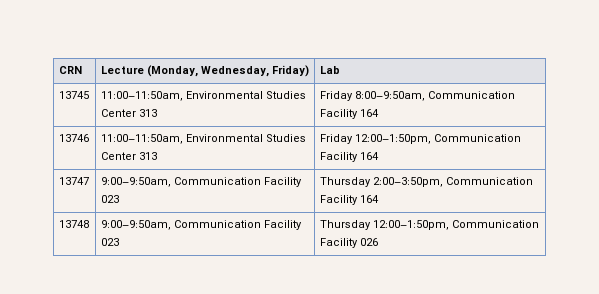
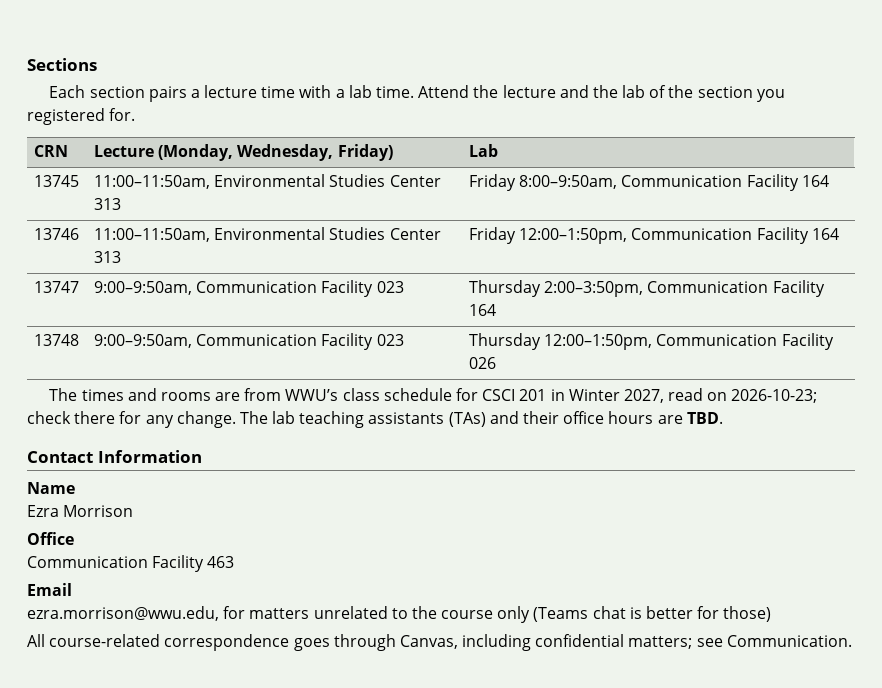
(58, 70) none -> [27,58,97,71] [49,85,785,102] [27,108,136,125] Sections // Each section pairs a lecture time with a lab time. Attend the lecture and the lab of the section you registered for. //
(378, 242) none -> [49,388,818,403] [27,411,723,428] [27,450,202,463] [27,482,75,494] [27,505,134,517] [27,532,74,545] [27,555,235,572] [27,583,72,596] [27,606,772,623] [27,634,852,651] // The times and rooms are from WWU’s class schedule for CSCI 201 in Winter 2027, read on 2026-10-23; check there for any change. The lab teaching assistants (TAs) and their office hours are TBD. // Contact Information // Name // Ezra Morrison // Office // Communication Facility 463 // Email // ezra.morrison@wwu.edu, for matters unrelated to the course only (Teams chat is better for those) // All course-related correspondence goes through Canvas, including confidential matters; see Communication.

